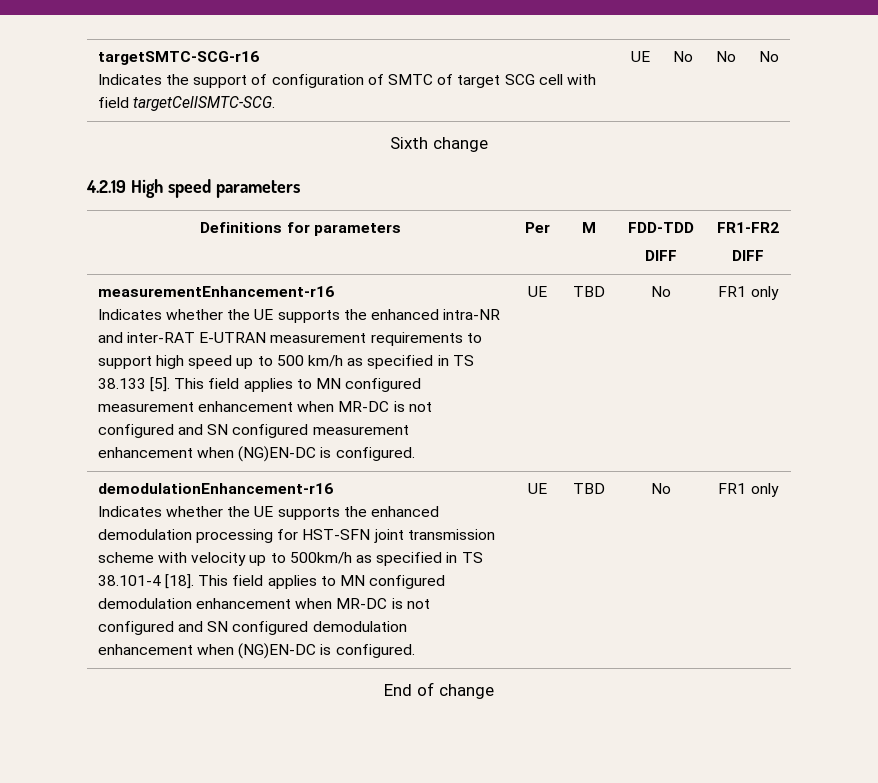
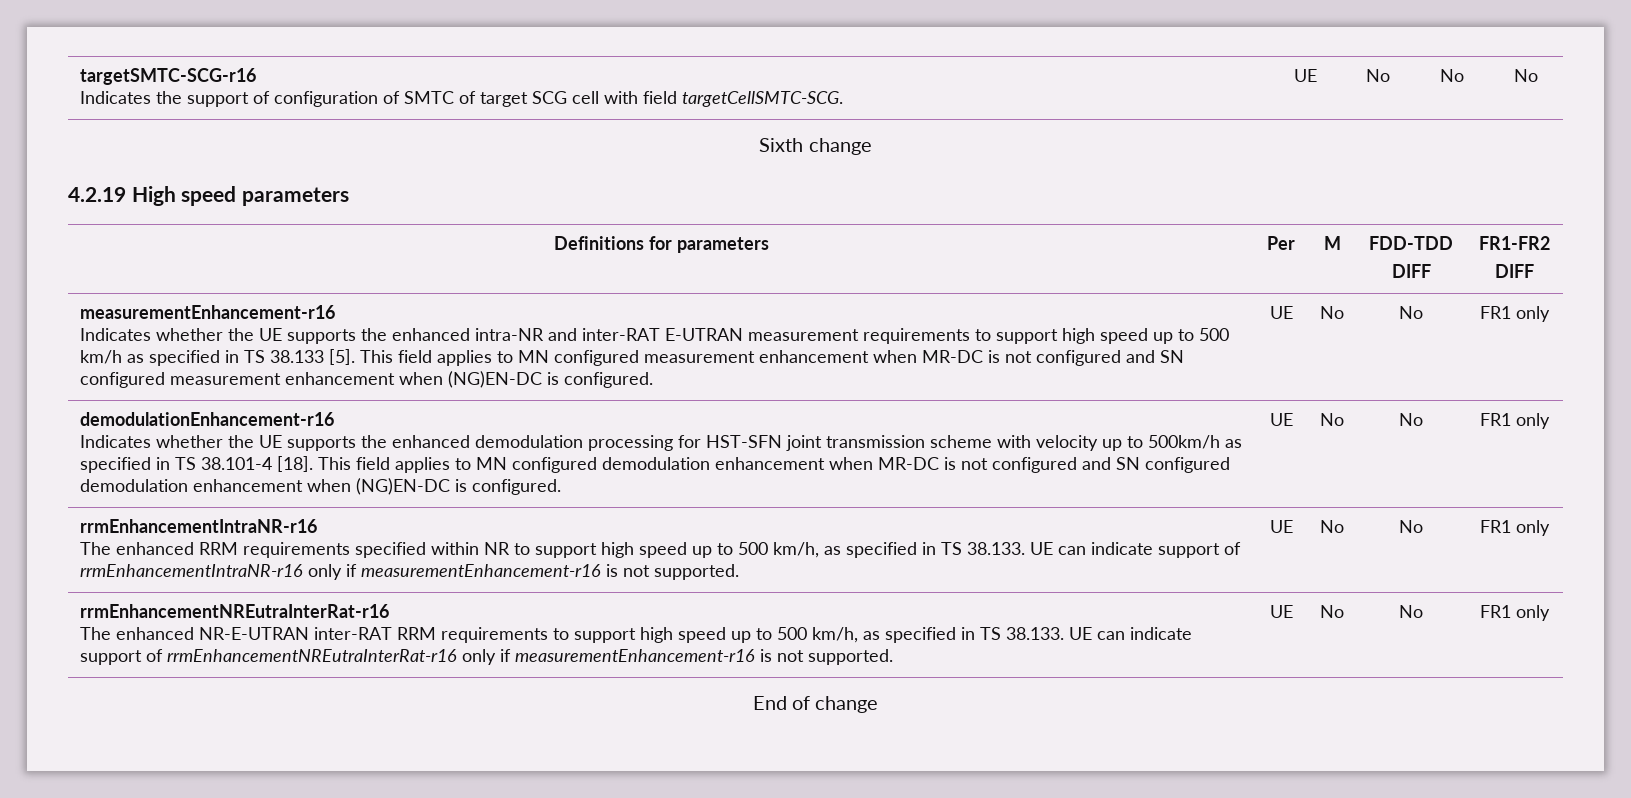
[573,286,605,297] TBD -> [1320,306,1344,319] No
[573,483,605,494] TBD -> [1320,413,1344,426] [1399,413,1423,426] [1479,413,1550,429] [80,519,318,533] [80,542,1242,558] [80,564,740,580] [1269,520,1293,533] [1320,520,1344,533] [1399,520,1423,533] [1479,520,1550,536] [80,604,390,618] [80,627,1193,643] [80,649,894,665] [1269,605,1293,618] [1320,605,1344,618] No | No | FR1 only // rrmEnhancementIntraNR-r16 // The enhanced RRM requirements specified within NR to support high speed up to 500 km/h, as specified in TS 38.133. UE can indicate support of rrmEnhancementIntraNR-r16 only if measurementEnhancement-r16 is not supported. | UE | No | No | FR1 only // rrmEnhancementNREutraInterRat-r16 // The enhanced NR-E-UTRAN inter-RAT RRM requirements to support high speed up to 500 km/h, as specified in TS 38.133. UE can indicate support of rrmEnhancementNREutraInterRat-r16 only if measurementEnhancement-r16 is not supported. | UE | No

